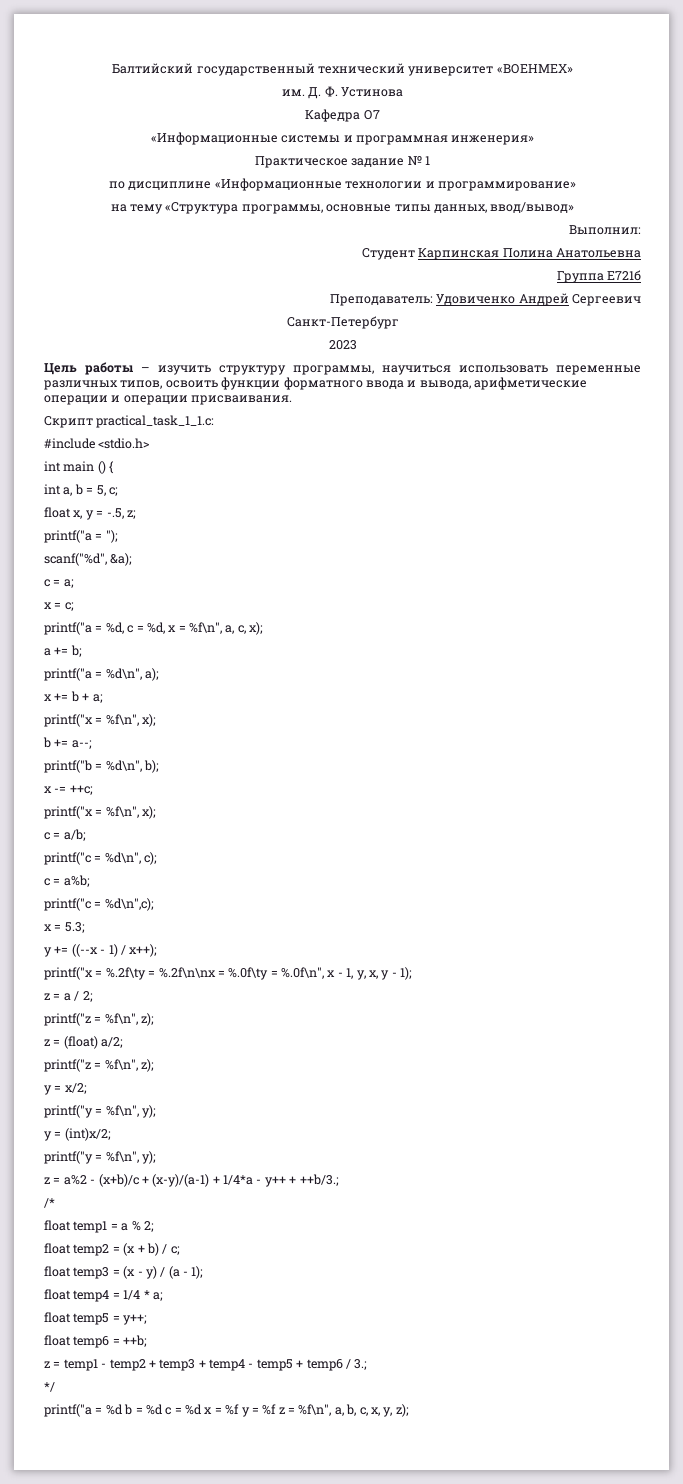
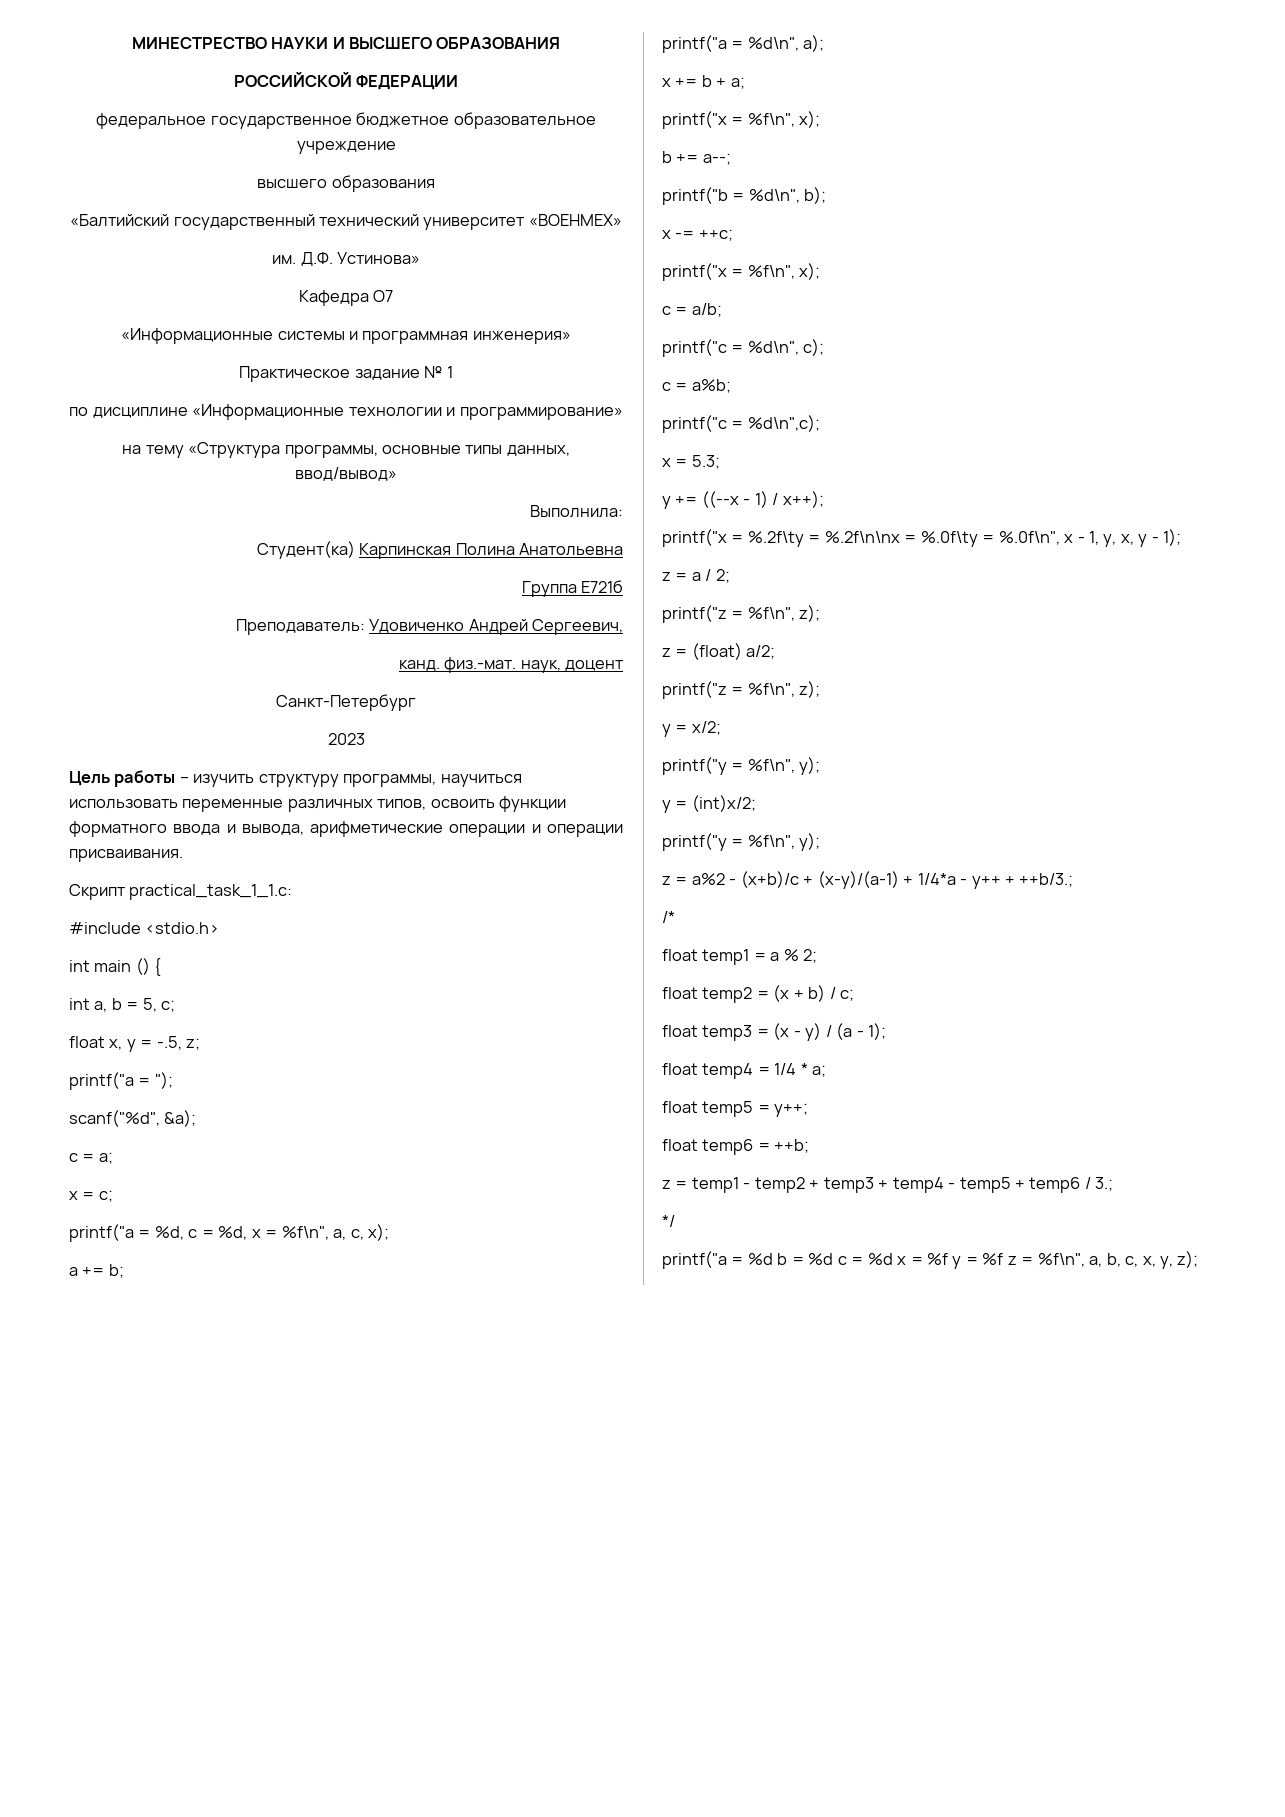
[112,63,194,74] Балтийский -> [131,37,561,49] [233,72,459,90] [96,112,596,129] [296,141,396,154] [257,175,435,192] [70,214,170,227] МИНЕСТРЕСТВО НАУКИ И ВЫСШЕГО ОБРАЗОВАНИЯ // РОССИЙСКОЙ ФЕДЕРАЦИИ // федеральное государственное бюджетное образовательное учреждение // высшего образования // «Балтийский
[308,86,404,99] Д. Ф. Устинова -> [300,252,420,266] Д.Ф. Устинова»
[569,225,641,235] [361,248,415,260] Выполнил: // Студент -> [530,505,623,518] [256,541,355,559] Выполнила: // Студент(ка)
[572,294,641,306] Сергеевич -> [532,619,623,635] [398,657,623,673] Сергеевич, // канд. физ.-мат. наук, доцент

